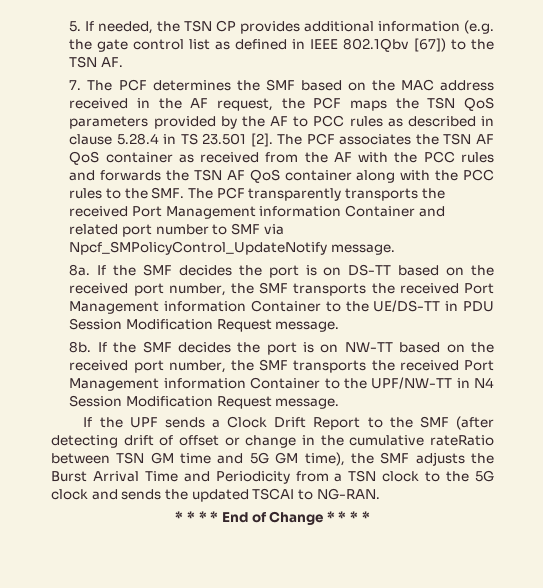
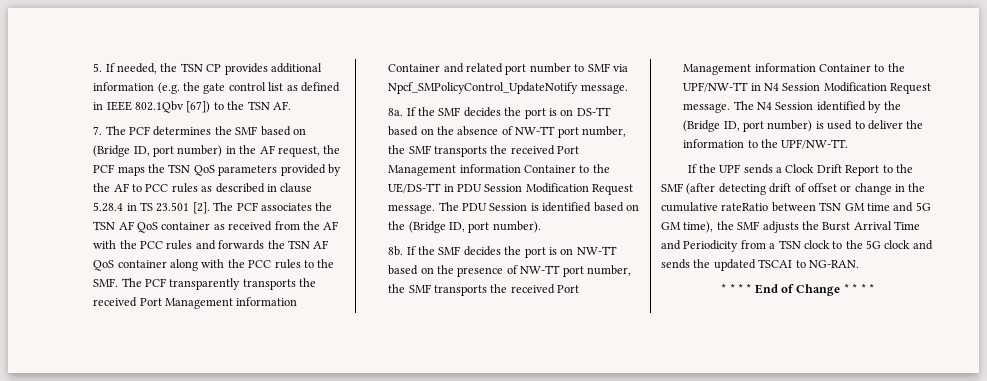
[371,79,495,91] [69,98,129,109] the MAC address received -> [93,145,223,157] (Bridge ID, port number)
[69,283,129,294] received -> [457,126,556,136] absence of NW-TT
(340, 326) none -> [438,202,639,212] [388,221,541,233] The PDU Session is identified based on the (Bridge ID, port number).
[69,360,129,371] received -> [457,265,561,277] presence of NW-TT
(340, 403) none -> [733,101,901,113] [683,120,924,132] [683,139,849,149] The N4 Session identified by the (Bridge ID, port number) is used to deliver the information to the UPF/NW-TT.

